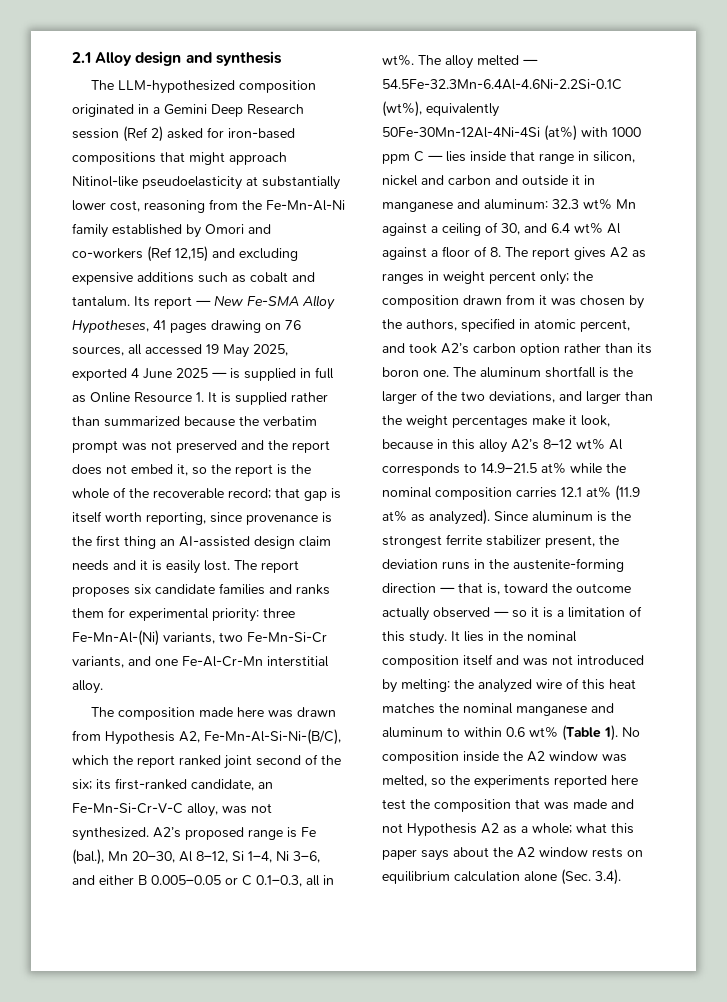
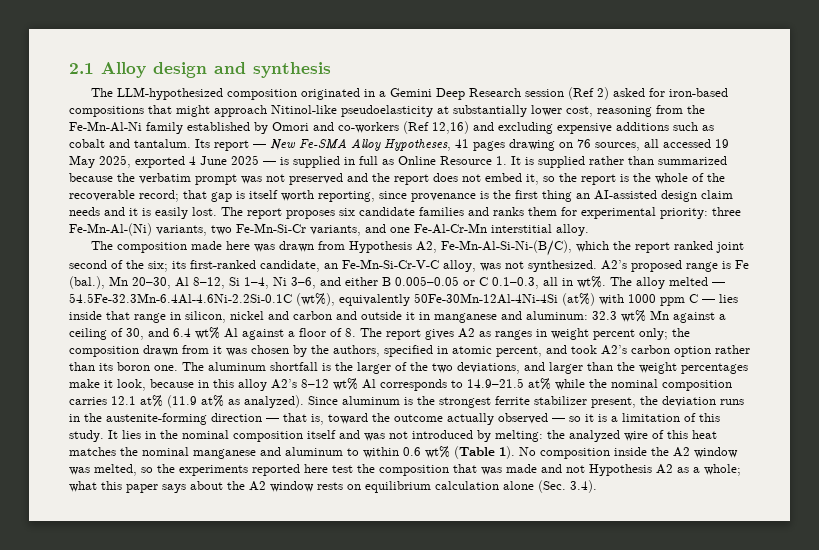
[175,246,208,262] 12,15) -> [432,121,469,134] 12,16)

